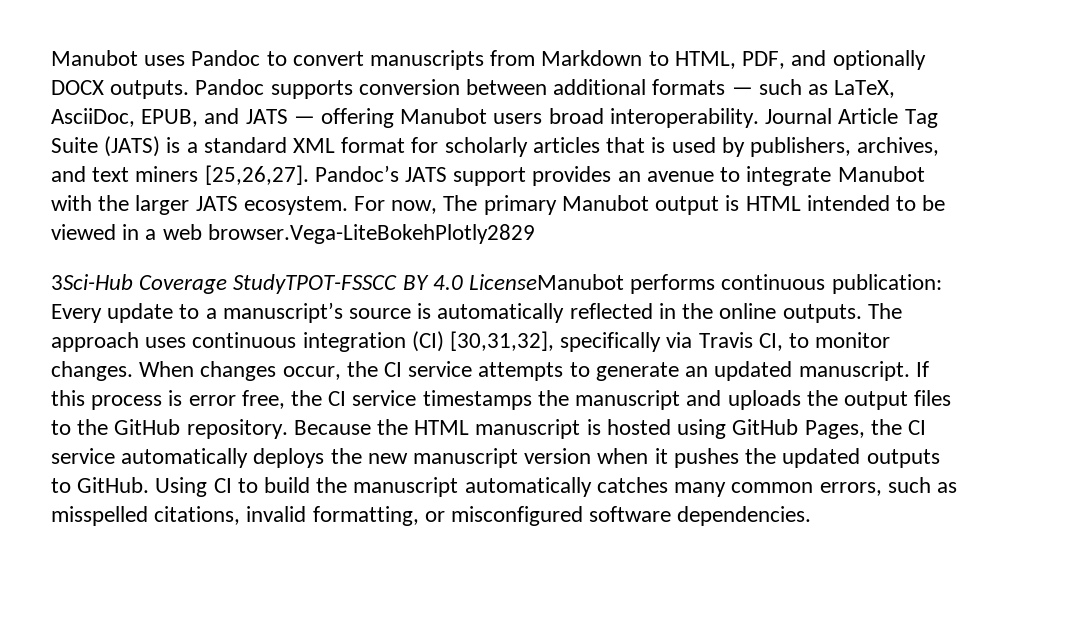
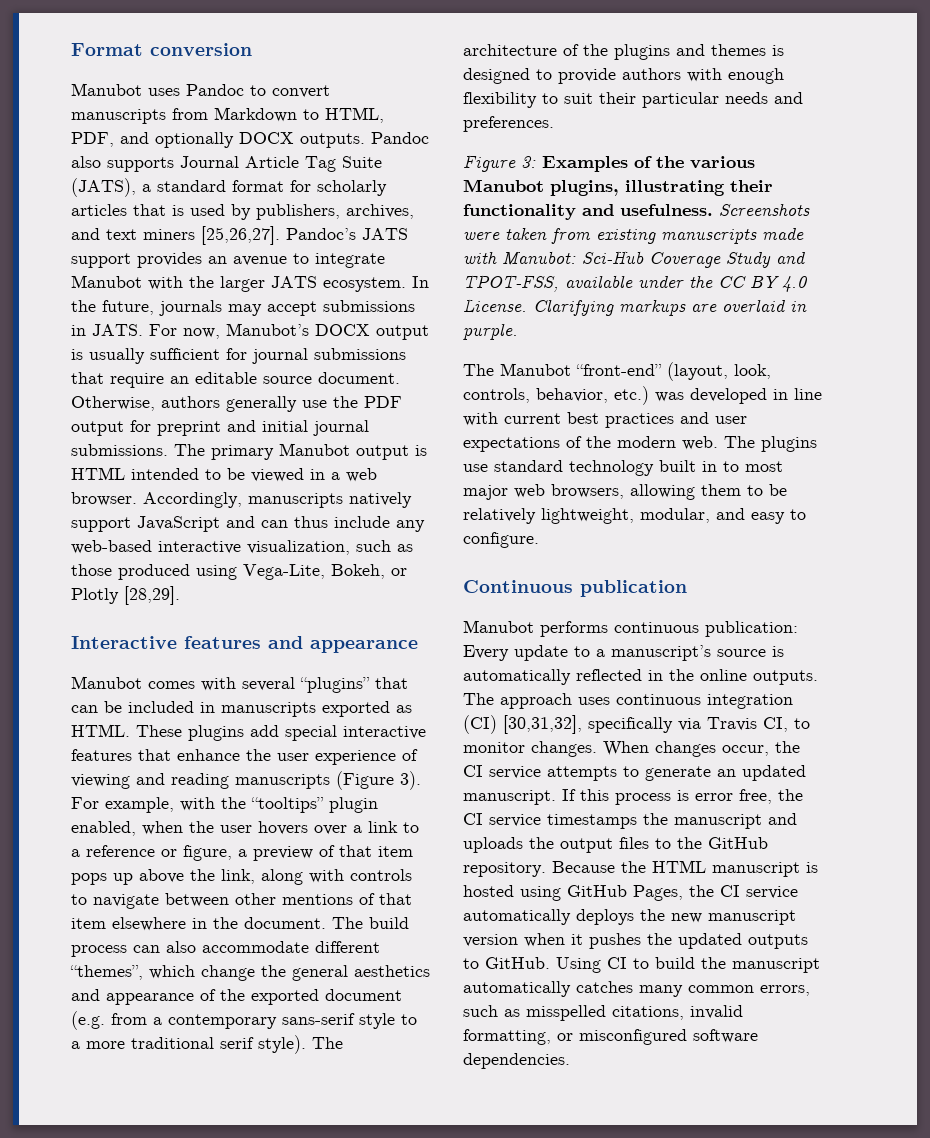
(51, 58) none -> [71,43,252,56] Format conversion //
[270,79,896,99] [51,108,759,128] supports conversion between additional formats — such as LaTeX, AsciiDoc, EPUB, and JATS — offering Manubot users broad interoperability. -> [71,156,174,172] also supports
[104,136,181,157] (JATS) is -> [71,178,136,197] (JATS),
[293,138,336,153] XML -> (226, 186) none
[354,196,438,214] For now, -> [412,276,429,288] [71,300,415,316] [71,323,429,340] [71,348,406,364] [71,372,400,388] [71,396,402,412] [71,420,369,436] [71,444,168,456] In the future, journals may accept submissions in JATS. For now, Manubot’s DOCX output is usually sufficient for journal submissions that require an editable source document. Otherwise, authors generally use the PDF output for preprint and initial journal submissions.
[207,224,535,244] [51,274,625,294] browser.Vega-LiteBokehPlotly2829 // 3Sci-Hub Coverage StudyTPOT-FSSCC BY 4.0 LicenseManubot -> [71,492,412,508] [71,516,425,532] [71,540,413,555] [71,564,407,580] [71,586,180,605] [71,636,418,653] [71,676,408,693] [71,701,412,717] [71,724,426,741] [71,749,418,765] [71,771,421,790] [71,797,378,813] [71,821,419,836] [71,845,413,861] [71,869,412,885] [71,893,412,909] [71,917,409,931] [71,941,380,957] [70,965,430,981] [71,989,402,1005] [71,1011,417,1030] [71,1035,343,1054] [463,44,784,60] [463,68,784,84] [463,92,803,108] [463,116,554,132] [463,155,755,172] [463,179,773,196] [463,203,810,220] [463,227,804,244] [463,251,806,268] [463,275,807,292] [463,299,807,316] [463,323,518,340] [463,362,771,381] [463,386,822,405] [463,412,747,428] [463,436,817,452] [463,460,783,476] [463,484,787,500] [463,508,806,524] [463,532,539,548] [463,580,687,597] [463,620,534,633] browser. Accordingly, manuscripts natively support JavaScript and can thus include any web-based interactive visualization, such as those produced using Vega-Lite, Bokeh, or Plotly [28,29]. // Interactive features and appearance // Manubot comes with several “plugins” that can be included in manuscripts exported as HTML. These plugins add special interactive features that enhance the user experience of viewing and reading manuscripts (Figure 3). For example, with the “tooltips” plugin enabled, when the user hovers over a link to a reference or figure, a preview of that item pops up above the link, along with controls to navigate between other mentions of that item elsewhere in the document. The build process can also accommodate different “themes”, which change the general aesthetics and appearance of the exported document (e.g. from a contemporary sans-serif style to a more traditional serif style). The architecture of the plugins and themes is designed to provide authors with enough flexibility to suit their particular needs and preferences. // Figure 3: Examples of the various Manubot plugins, illustrating their functionality and usefulness. Screenshots were taken from existing manuscripts made with Manubot: Sci-Hub Coverage Study and TPOT-FSS, available under the CC BY 4.0 License. Clarifying markups are overlaid in purple. // The Manubot “front-end” (layout, look, controls, behavior, etc.) was developed in line with current best practices and user expectations of the modern web. The plugins use standard technology built in to most major web browsers, allowing them to be relatively lightweight, modular, and easy to configure. // Continuous publication // Manubot

